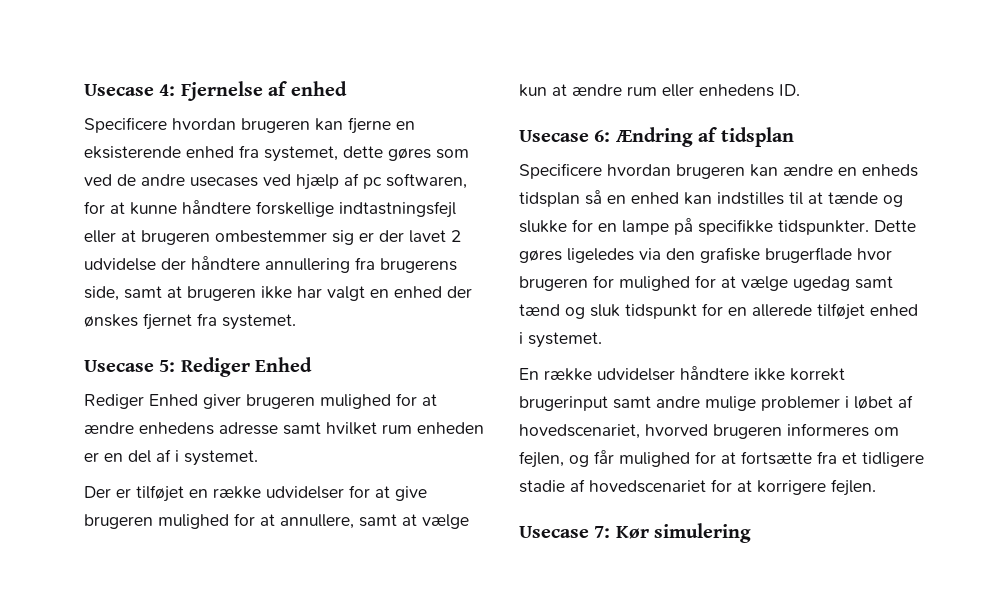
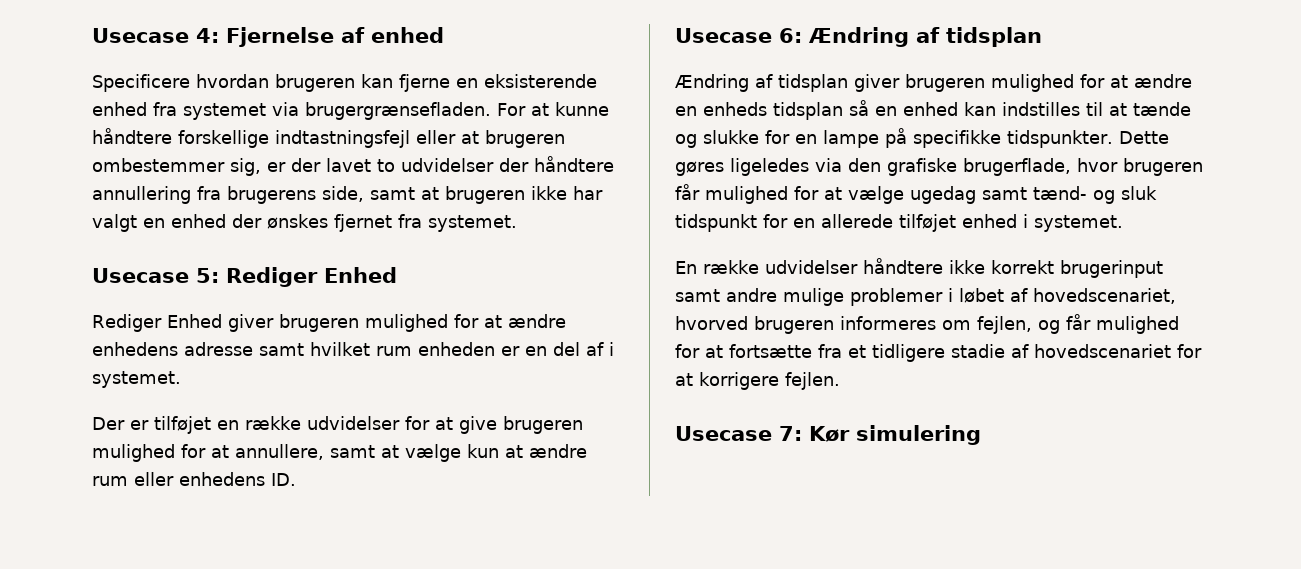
[264,146,469,162] [84,173,467,190] [84,201,105,214] systemet, dette gøres som ved de andre usecases ved hjælp af pc softwaren, for -> [183,102,526,120] systemet via brugergrænsefladen. For
[332,230,354,245] sig -> [230,158,261,176] sig,
[451,230,461,242] [84,258,156,271] 2 udvidelse -> [377,158,494,172] to udvidelser
[519,163,778,179] Specificere hvordan brugeren kan -> [675,74,1128,92] Ændring af tidsplan giver brugeren mulighed for at
[765,247,852,263] brugerflade -> [963,158,1071,176] brugerflade,
[593,275,614,288] for -> [675,184,700,200] får
[519,304,560,316] tænd -> [1033,186,1087,200] tænd-

